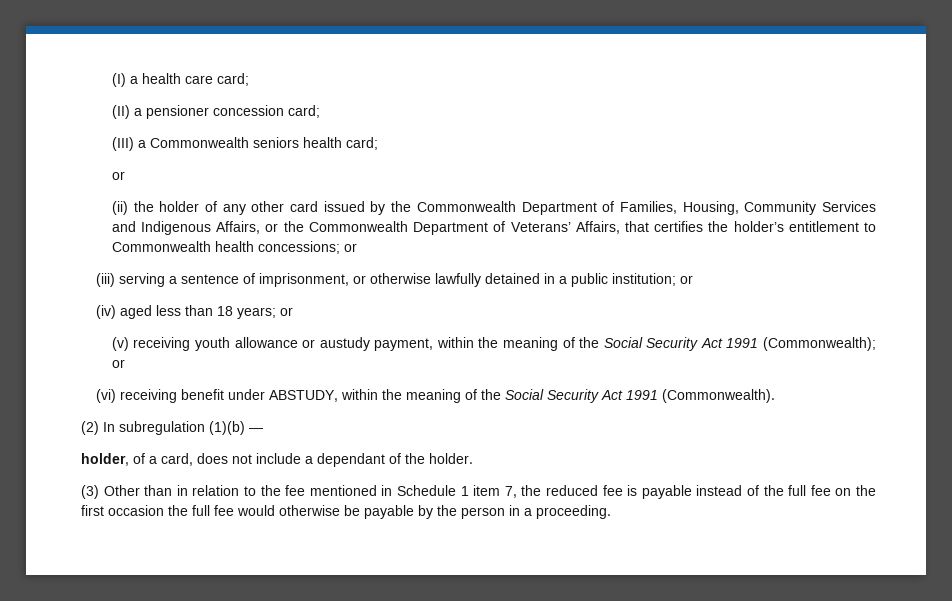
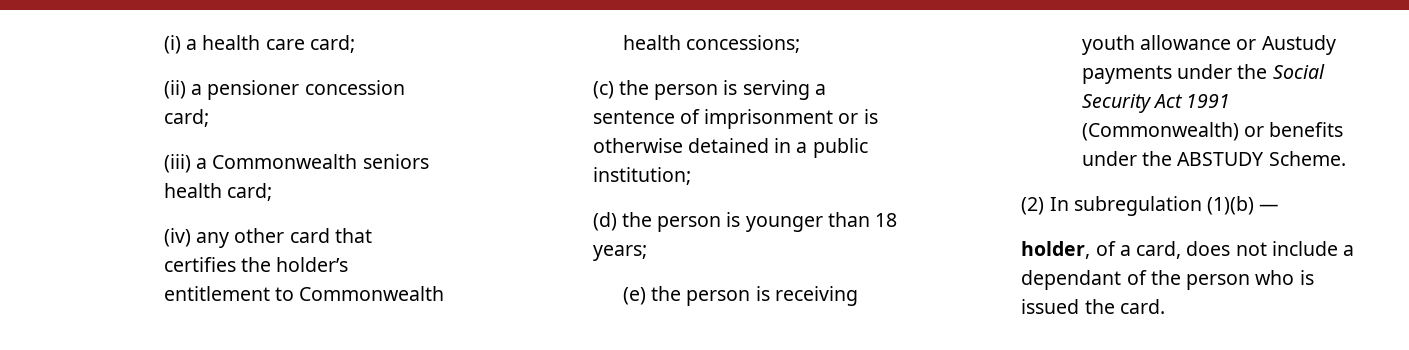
[111,73,126,87] (I) -> [163,35,181,54] (i)
[111,105,130,119] (II) -> [163,80,186,99] (ii)
[111,137,134,151] (III) -> [163,154,191,173] (iii)
[111,171,125,180] [111,201,876,215] [111,221,620,235] or // (ii) the holder of any other card issued by the Commonwealth Department of Families, Housing, Community Services and Indigenous Affairs, or the Commonwealth Department of Veterans’ Affairs, -> [163,228,330,248] (iv) any other card
[343,243,357,252] [96,273,482,287] or // (iii) serving a sentence of imprisonment, or otherwise lawfully -> [592,80,826,100] [592,109,878,129] [592,138,683,153] // (c) the person is serving a sentence of imprisonment or is otherwise
[680,275,694,284] [96,305,294,319] [111,337,876,351] [111,359,125,368] [96,389,776,403] or // (iv) aged less than 18 years; or // (v) receiving youth allowance or austudy payment, within the meaning of the Social Security Act 1991 (Commonwealth); or // (vi) receiving benefit under ABSTUDY, within the meaning of the Social Security Act 1991 (Commonwealth). -> [592,212,898,232] [592,245,647,261] [622,286,858,306] [1081,35,1336,55] [1081,64,1325,84] [1081,94,1231,113] [1081,122,1344,141] [1081,151,1346,166] // (d) the person is younger than 18 years; // (e) the person is receiving youth allowance or Austudy payments under the Social Security Act 1991 (Commonwealth) or benefits under the ABSTUDY Scheme.
[428,453,473,464] [80,485,877,499] [80,505,611,519] holder. // (3) Other than in relation to the fee mentioned in Schedule 1 item 7, the reduced fee is payable instead of the full fee on the first occasion the full fee would otherwise be payable by the person in a proceeding. -> [1186,270,1314,290] [1021,299,1165,314] person who is issued the card.

